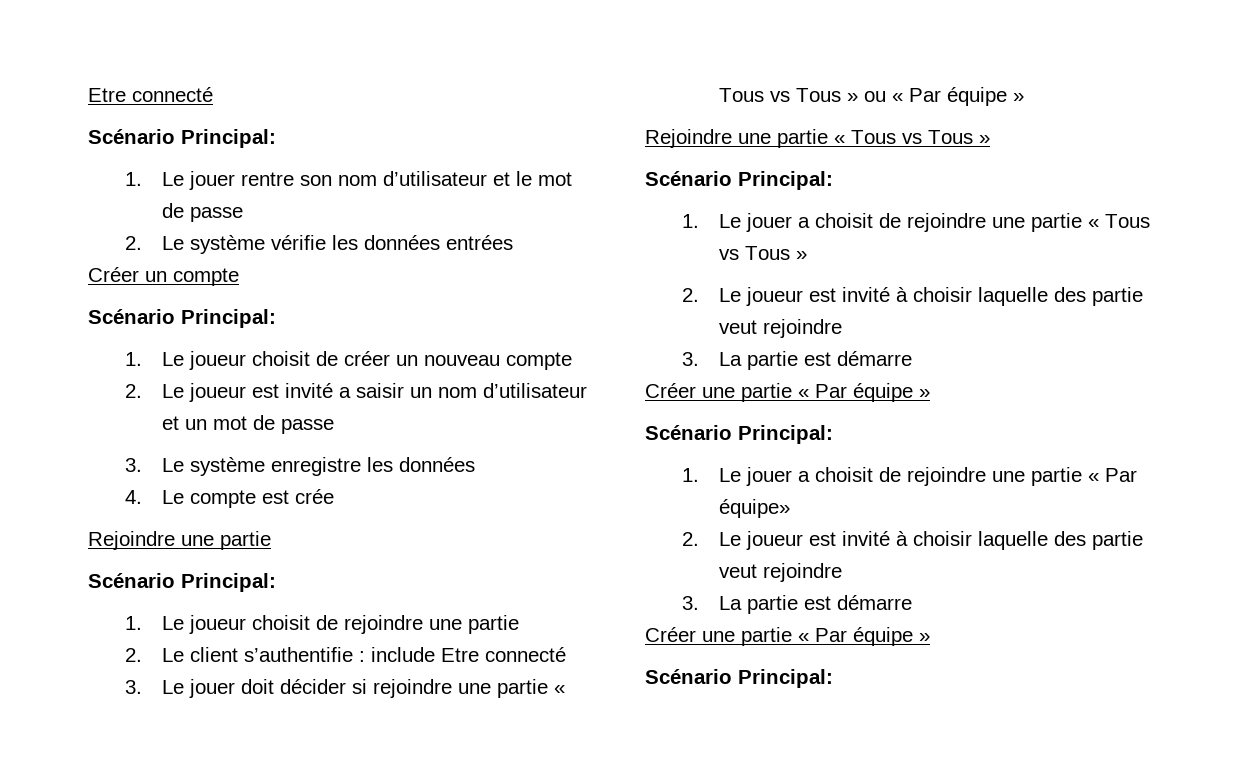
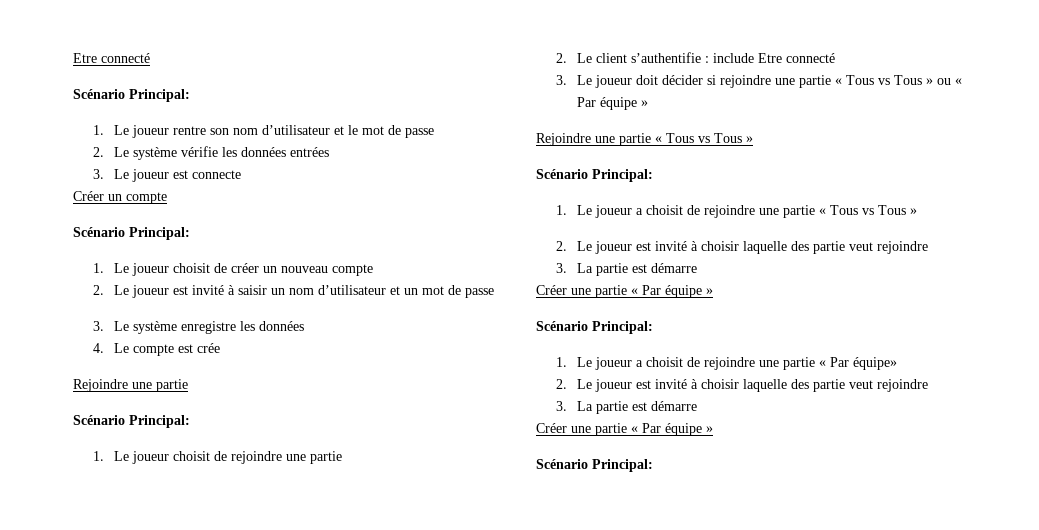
[188,171,235,190] jouer -> [131,125,169,138] joueur
(513, 242) none -> [93,169,241,182] // 3. Le joueur est connecte
[338,387,351,398] a -> [227,285,235,295] à
[188,679,235,698] jouer -> [594,75,632,88] joueur
[745,213,792,232] jouer -> [594,205,632,218] joueur
[745,467,792,486] jouer -> [594,357,632,370] joueur

